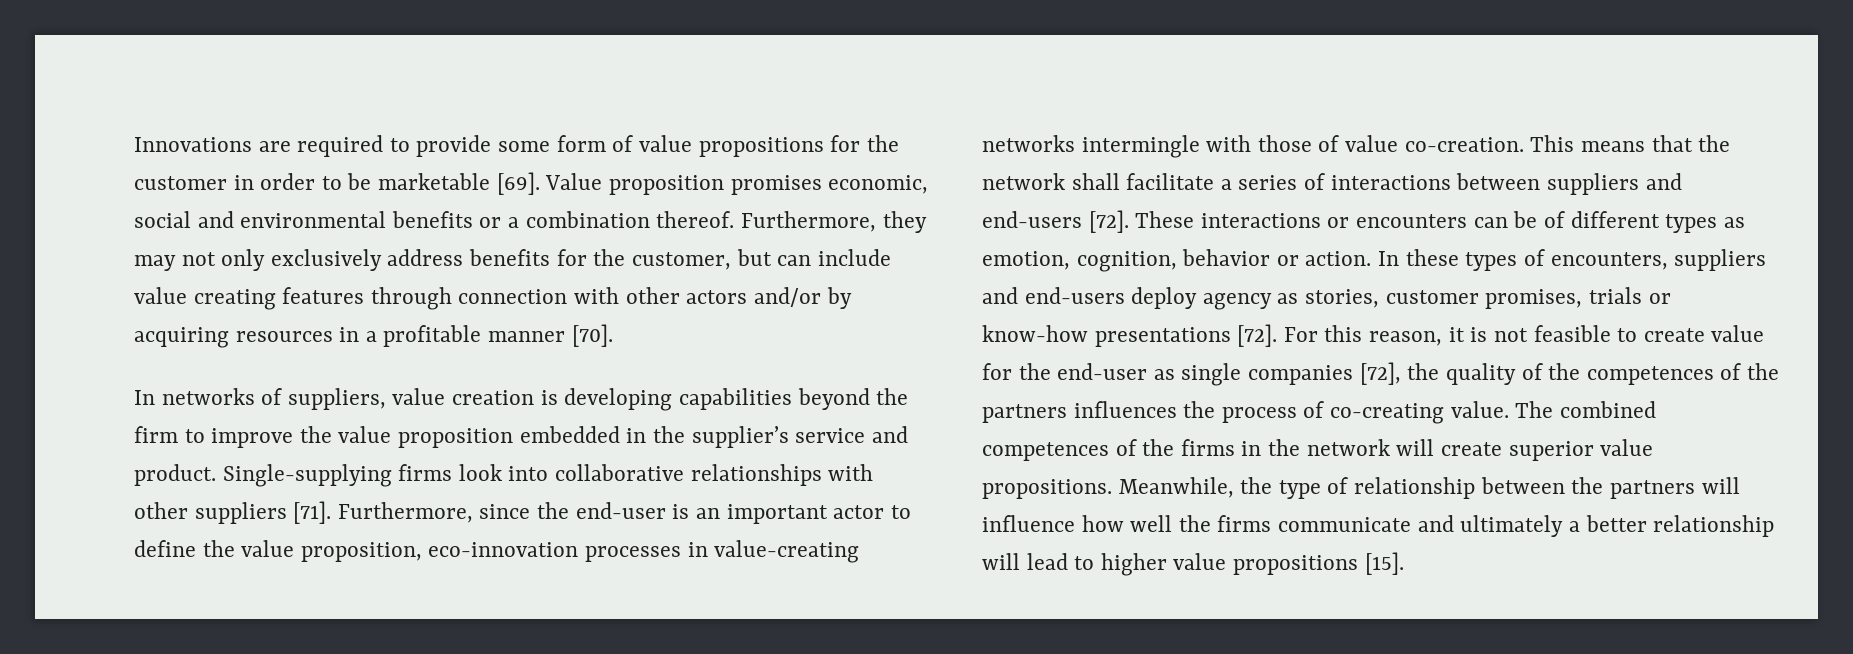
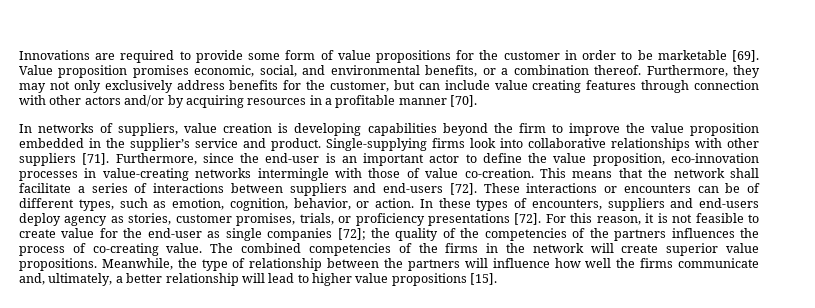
[134,211,191,228] social -> [259,65,297,77] social,
[391,211,473,228] benefits -> [425,65,478,77] benefits,
[1665,214,1718,233] types -> [78,198,148,211] types, such
[1182,249,1271,266] behavior -> [293,198,351,210] behavior,
[1588,287,1671,304] [982,325,1088,342] trials or know-how -> [299,213,425,226] trials, or proficiency
[1359,362,1401,385] [72], -> [337,228,366,240] [72];
[1586,366,1714,385] competences -> [484,228,567,241] competencies
[982,442,1109,461] competences -> [308,243,391,256] competencies
[1417,515,1564,537] and ultimately -> [19,273,113,286] and, ultimately,

